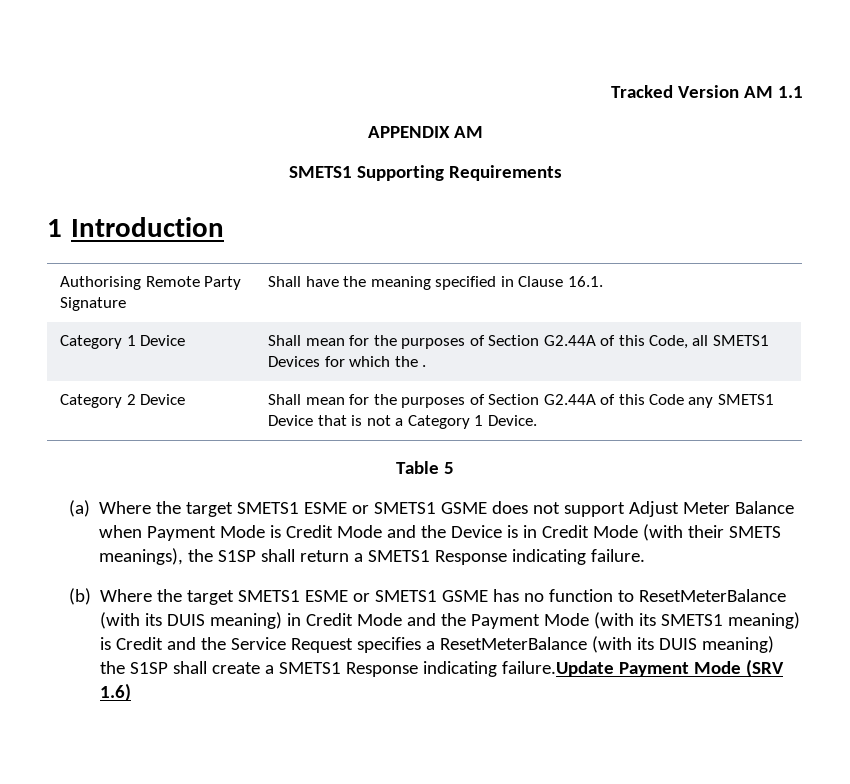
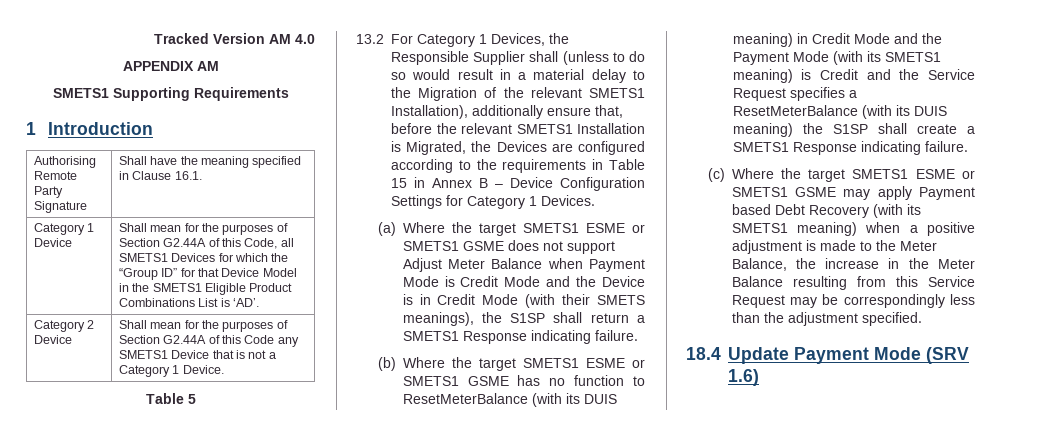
[778,86,803,98] 1.1 -> [295,34,315,44] 4.0
[422,365,427,367] . -> [118,268,297,280] [118,283,293,295] [118,298,260,307] “Group ID” for that Device Model in the SMETS1 Eligible Product Combinations List is ‘AD’.
(454, 468) none -> [356,33,569,47] [391,51,645,65] [391,69,645,83] [391,87,645,101] [391,105,623,119] [391,123,645,134] [391,141,645,155] [391,159,645,173] [391,177,645,191] [391,195,595,209] // 13.2 For Category 1 Devices, the Responsible Supplier shall (unless to do so would result in a material delay to the Migration of the relevant SMETS1 Installation), additionally ensure that, before the relevant SMETS1 Installation is Migrated, the Devices are configured according to the requirements in Table 15 in Annex B – Device Configuration Settings for Category 1 Devices.
[502,661,615,677] failure.Update -> [924,141,968,152] [707,168,975,182] [731,186,975,200] [731,204,921,218] [731,222,975,236] [731,240,937,254] [731,258,975,271] [731,276,975,290] [731,294,975,308] [731,312,922,326] [686,347,789,364] failure. // (c) Where the target SMETS1 ESME or SMETS1 GSME may apply Payment based Debt Recovery (with its SMETS1 meaning) when a positive adjustment is made to the Meter Balance, the increase in the Meter Balance resulting from this Service Request may be correspondingly less than the adjustment specified. // 18.4 Update

